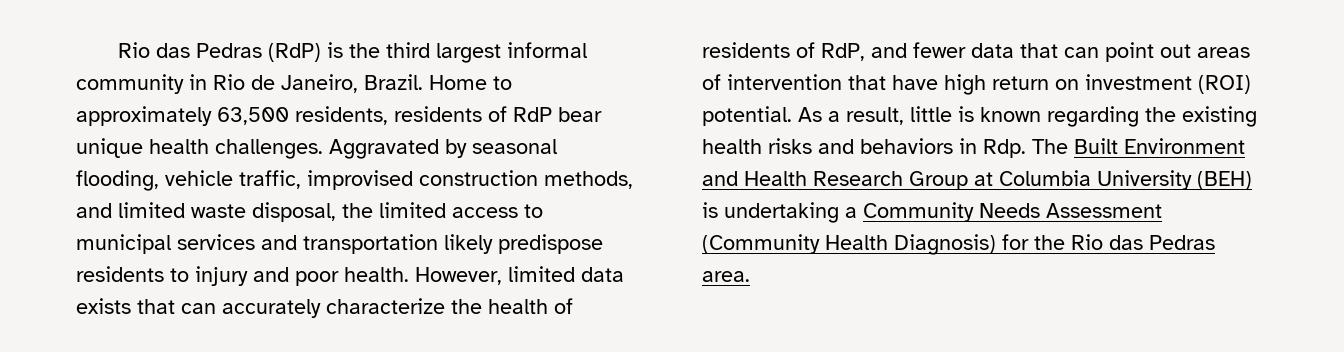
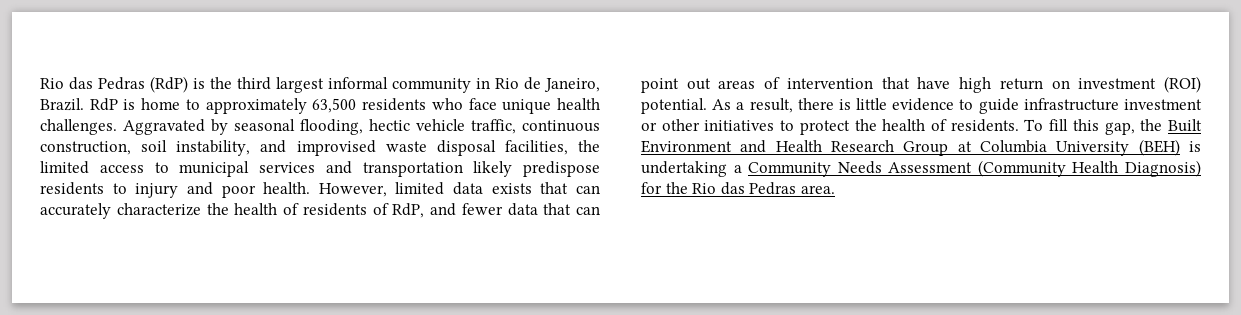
[429,75,512,90] [76,106,602,126] Home to approximately 63,500 residents, residents of RdP bear -> [89,98,497,114] RdP is home to approximately 63,500 residents who face
(159, 180) none -> [369,119,410,131] hectic
[307,170,633,190] [76,202,336,222] improvised construction methods, and limited waste disposal, -> [522,120,600,132] [40,140,568,156] continuous construction, soil instability, and improvised waste disposal facilities,
[910,106,1257,127] [702,138,1068,158] little is known regarding the existing health risks and behaviors in Rdp. The -> [797,98,1202,114] [641,119,1163,135] there is little evidence to guide infrastructure investment or other initiatives to protect the health of residents. To fill this gap, the

